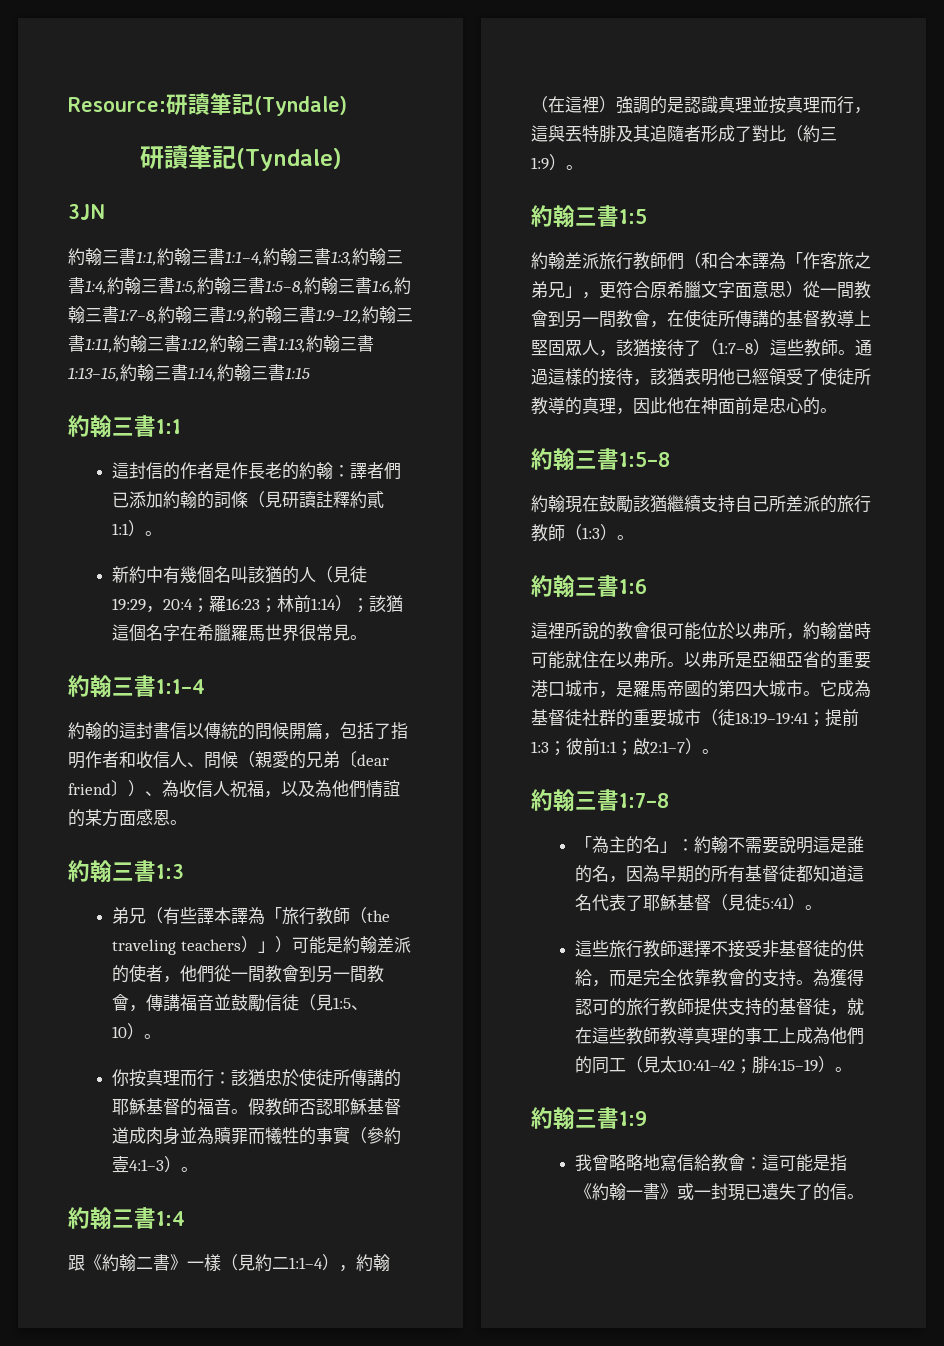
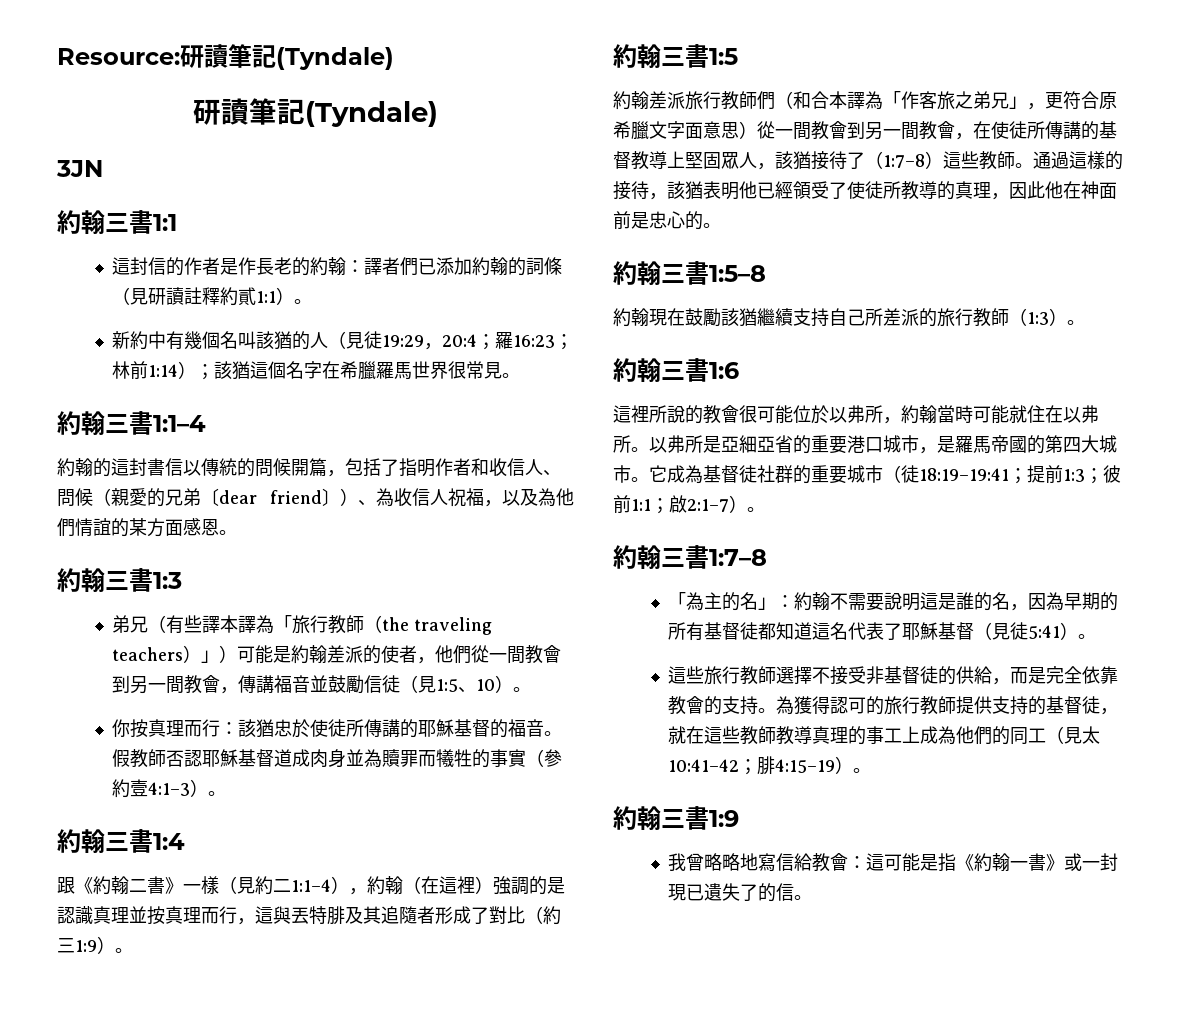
[68,248,403,266] [68,277,411,295] [68,306,413,324] [68,335,374,353] [68,364,310,382] // 約翰三書1:1,約翰三書1:1–4,約翰三書1:3,約翰三書1:4,約翰三書1:5,約翰三書1:5–8,約翰三書1:6,約翰三書1:7–8,約翰三書1:9,約翰三書1:9–12,約翰三書1:11,約翰三書1:12,約翰三書1:13,約翰三書1:13–15,約翰三書1:14,約翰三書1:15 -> (103, 168) none

